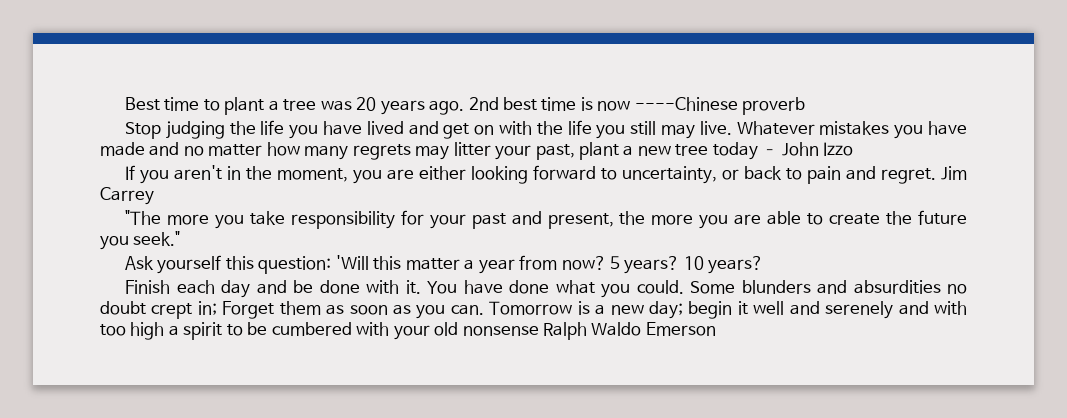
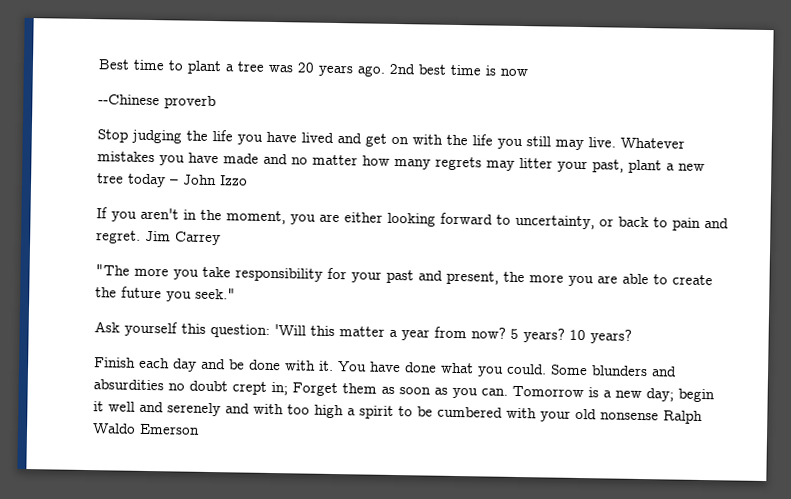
[634,97,738,111] ----Chinese -> [98,94,160,106] // --Chinese

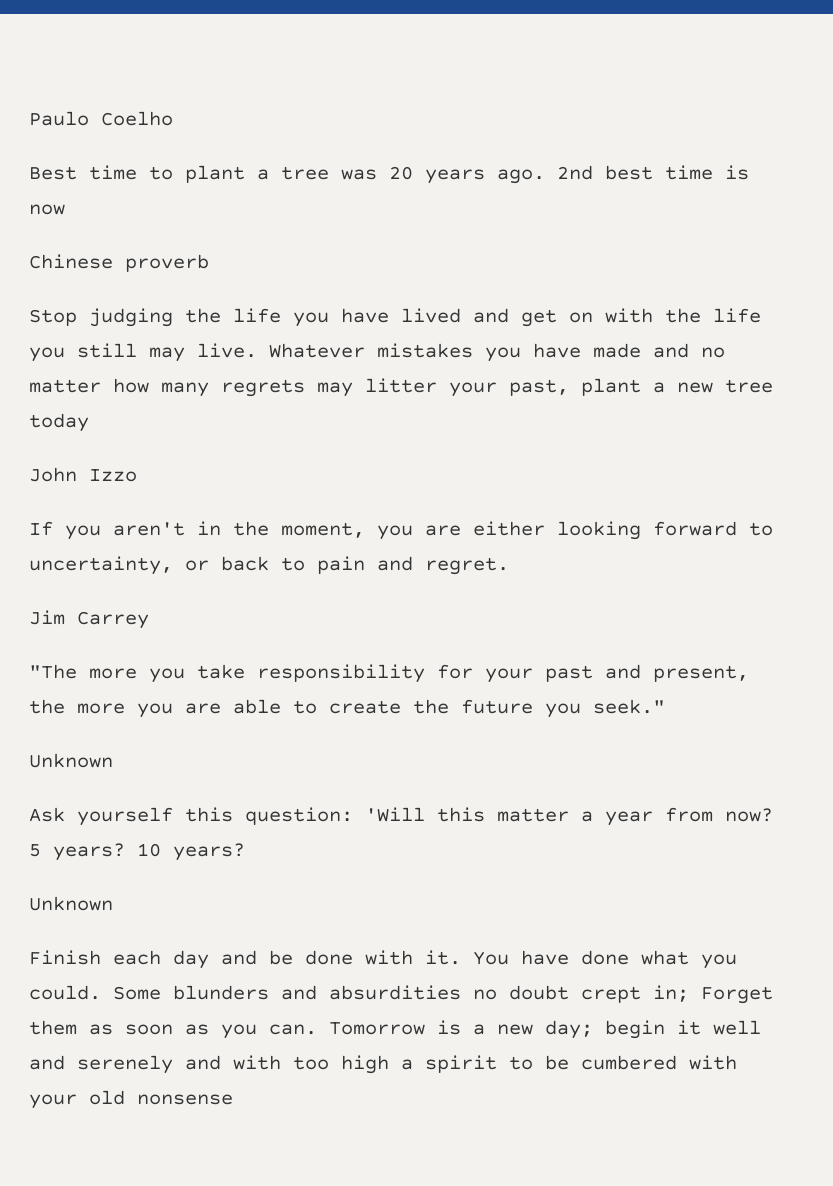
(98, 64) none -> [29,111,173,126] Paulo Coelho //
[98,94,160,106] --Chinese -> [29,254,113,269] Chinese
[170,179,179,185] – -> (89, 422) //
(141, 237) none -> (509, 566) //
(236, 293) none -> [29,753,113,768] // Unknown
(632, 336) none -> [29,896,113,911] // Unknown
[663,410,703,425] [92,423,200,435] Ralph Waldo Emerson -> (233, 1099) none

